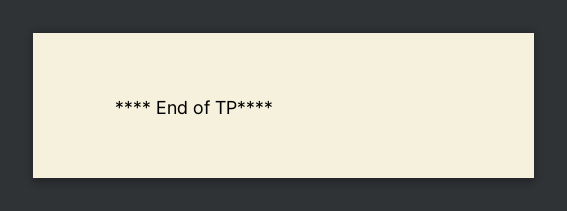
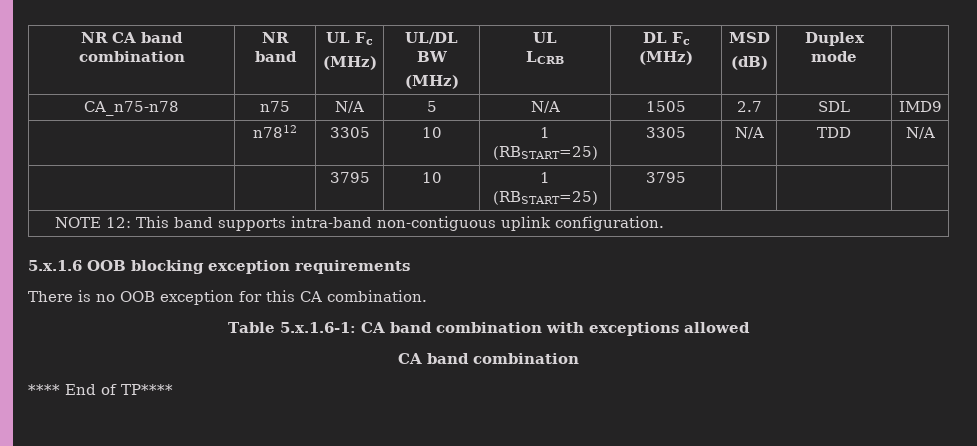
(115, 107) none -> [81,32,183,43] [78,51,185,62] [262,32,289,43] [254,51,297,62] [326,32,373,45] [322,56,377,70] [405,32,458,44] [416,51,448,62] [404,75,459,89] [533,32,557,43] [526,51,564,64] [642,32,690,45] [639,51,693,65] [728,32,770,43] [730,56,768,70] [804,32,865,46] [811,51,857,62] [84,101,179,116] [260,101,290,112] [335,101,364,113] [426,101,437,112] [530,101,560,113] [646,101,686,112] [736,101,762,112] [818,101,850,112] [898,101,942,112] [253,125,297,138] [329,127,370,138] [421,127,442,138] [540,127,550,138] [492,146,598,160] [646,127,686,138] [734,127,764,139] [817,127,851,138] [905,127,935,139] [329,172,370,183] [421,172,442,183] [540,172,550,183] [492,191,598,205] [646,172,686,183] [55,216,665,231] [28,260,410,274] [28,290,427,305] [228,322,750,336] [398,353,579,364] NR CA band combination | NR band | UL Fc // (MHz) | UL/DL BW // (MHz) | UL // LCRB | DL Fc (MHz) | MSD // (dB) | Duplex mode | // CA_n75-n78 | n75 | N/A | 5 | N/A | 1505 | 2.7 | SDL | IMD9 // | n7812 | 3305 | 10 | 1 (RBSTART=25) | 3305 | N/A | TDD | N/A // | | 3795 | 10 | 1 (RBSTART=25) | 3795 | | | // NOTE 12: This band supports intra-band non-contiguous uplink configuration. // 5.x.1.6 OOB blocking exception requirements // There is no OOB exception for this CA combination. // Table 5.x.1.6-1: CA band combination with exceptions allowed // CA band combination //

